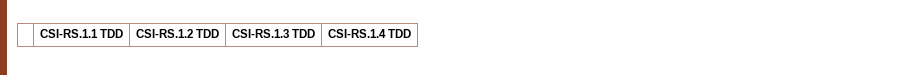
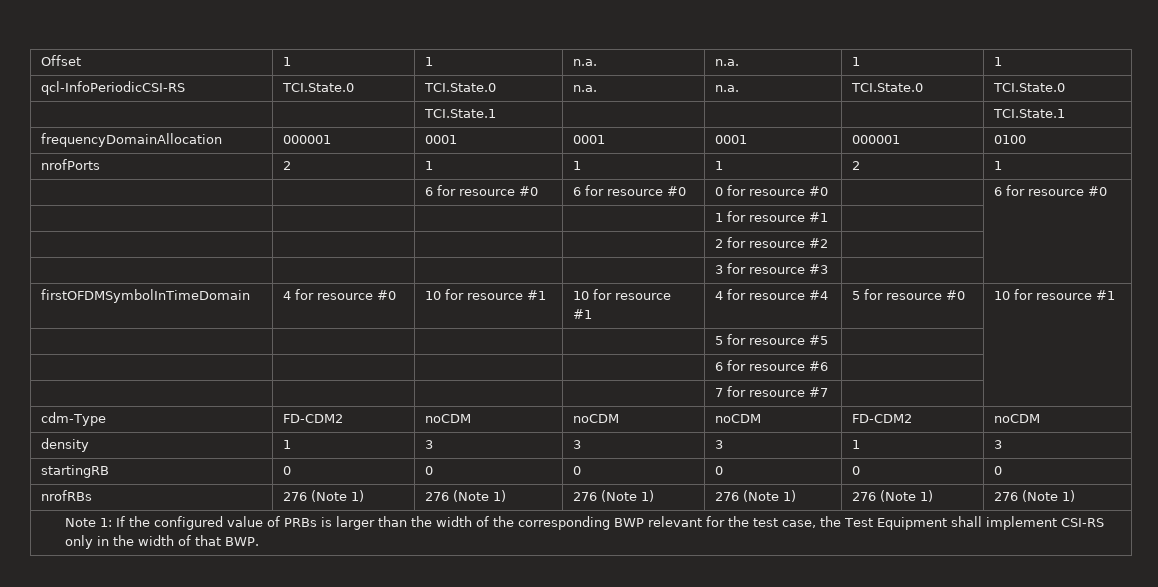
[39,29,124,38] [135,29,220,38] [231,29,316,38] [327,29,412,38] | CSI-RS.1.1 TDD | CSI-RS.1.2 TDD | CSI-RS.1.3 TDD | CSI-RS.1.4 TDD -> [41,55,82,66] [283,57,292,66] [425,57,434,66] [573,59,598,66] [715,59,740,66] [852,57,861,66] [994,57,1003,66] [41,81,186,95] [282,83,355,92] [424,83,497,92] [573,85,598,92] [715,85,740,92] [851,83,924,92] [993,83,1066,92] [424,109,497,118] [993,109,1066,118] [41,133,223,147] [283,135,332,144] [425,135,458,144] [573,135,606,144] [715,135,748,144] [852,135,901,144] [994,135,1027,144] [41,159,101,170] [283,161,292,170] [425,161,434,170] [573,161,582,170] [715,161,724,170] [852,161,861,170] [994,161,1003,170] [425,185,539,196] [573,185,687,196] [715,185,829,196] [994,185,1108,196] [715,211,829,222] [715,237,829,248] [715,263,829,274] [41,289,251,303] [283,289,397,300] [425,289,547,300] [573,289,672,300] [573,309,593,319] [715,289,829,300] [852,289,966,300] [994,289,1116,300] [715,334,829,345] [715,360,829,371] [715,386,829,397] [41,412,107,426] [283,414,344,423] [425,414,472,423] [573,414,620,423] [715,414,762,423] [852,414,913,423] [994,414,1041,423] [41,438,90,452] [283,440,292,449] [425,440,434,449] [573,440,582,449] [715,440,724,449] [852,440,861,449] [994,440,1003,449] [41,465,110,478] [283,466,292,475] [425,466,434,475] [573,466,582,475] [715,466,724,475] [852,466,861,475] [994,466,1003,475] [41,490,93,501] [283,490,365,502] [425,490,507,502] [573,490,655,502] [715,490,797,502] [852,490,934,502] [994,490,1076,502] [64,516,1104,530] [64,535,259,549] Offset | 1 | 1 | n.a. | n.a. | 1 | 1 // qcl-InfoPeriodicCSI-RS | TCI.State.0 | TCI.State.0 | n.a. | n.a. | TCI.State.0 | TCI.State.0 // | | TCI.State.1 | | | | TCI.State.1 // frequencyDomainAllocation | 000001 | 0001 | 0001 | 0001 | 000001 | 0100 // nrofPorts | 2 | 1 | 1 | 1 | 2 | 1 // | | 6 for resource #0 | 6 for resource #0 | 0 for resource #0 | | 6 for resource #0 // | | | | 1 for resource #1 | | // | | | | 2 for resource #2 | | // | | | | 3 for resource #3 | | // firstOFDMSymbolInTimeDomain | 4 for resource #0 | 10 for resource #1 | 10 for resource #1 | 4 for resource #4 | 5 for resource #0 | 10 for resource #1 // | | | | 5 for resource #5 | | // | | | | 6 for resource #6 | | // | | | | 7 for resource #7 | | // cdm-Type | FD-CDM2 | noCDM | noCDM | noCDM | FD-CDM2 | noCDM // density | 1 | 3 | 3 | 3 | 1 | 3 // startingRB | 0 | 0 | 0 | 0 | 0 | 0 // nrofRBs | 276 (Note 1) | 276 (Note 1) | 276 (Note 1) | 276 (Note 1) | 276 (Note 1) | 276 (Note 1) // Note 1: If the configured value of PRBs is larger than the width of the corresponding BWP relevant for the test case, the Test Equipment shall implement CSI-RS only in the width of that BWP.

